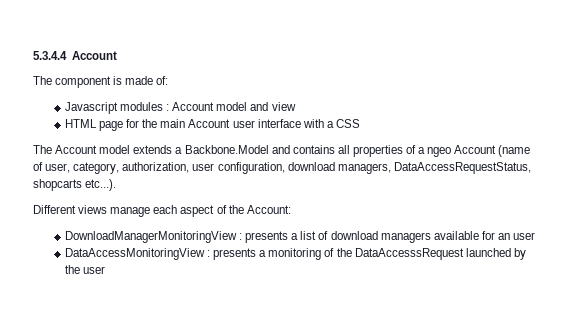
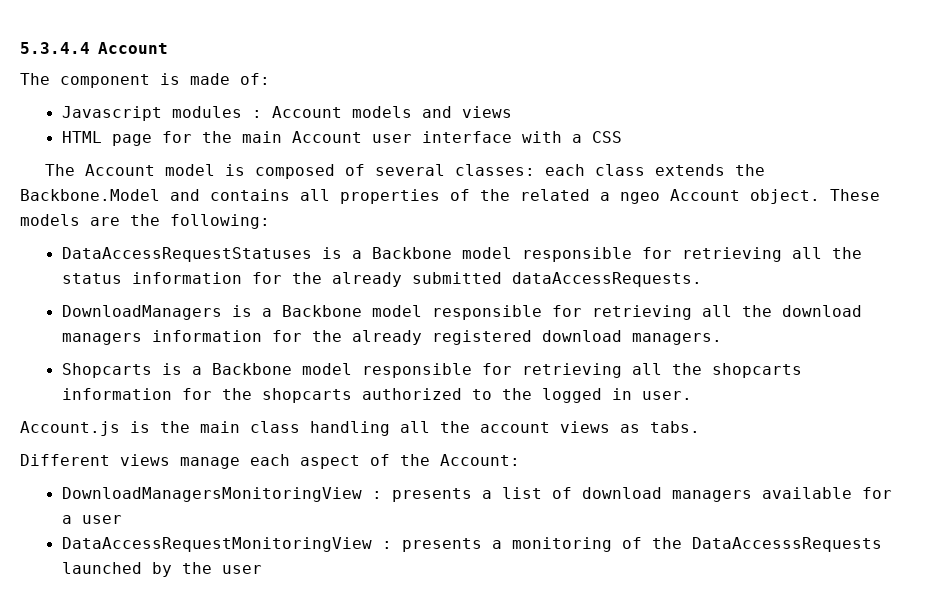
[216,102,296,111] model and view -> [351,106,512,118] models and views
[133,145,183,154] extends a -> [224,164,765,179] is composed of several classes: each class extends the
(417, 149) none -> [480,189,590,201] the related
[498,145,531,157] [33,162,531,174] [33,179,117,191] (name of user, category, authorization, user configuration, download managers, DataAccessRequestStatus, shopcarts etc...). -> [750,189,880,204] [20,214,270,229] [61,247,862,262] [61,272,702,287] [61,305,862,320] [61,330,722,345] [61,363,802,378] [61,388,692,403] [20,421,700,436] object. These models are the following: // DataAccessRequestStatuses is a Backbone model responsible for retrieving all the status information for the already submitted dataAccessRequests. // DownloadManagers is a Backbone model responsible for retrieving all the download managers information for the already registered download managers. // Shopcarts is a Backbone model responsible for retrieving all the shopcarts information for the shopcarts authorized to the logged in user. // Account.js is the main class handling all the account views as tabs.
[64,231,237,243] DownloadManagerMonitoringView -> [61,487,362,502] DownloadManagersMonitoringView
[497,233,510,240] an -> [61,515,72,524] a
[64,248,205,260] DataAccessMonitoringView -> [61,537,372,552] DataAccessRequestMonitoringView
[354,248,464,260] DataAccesssRequest -> [691,537,882,552] DataAccesssRequests

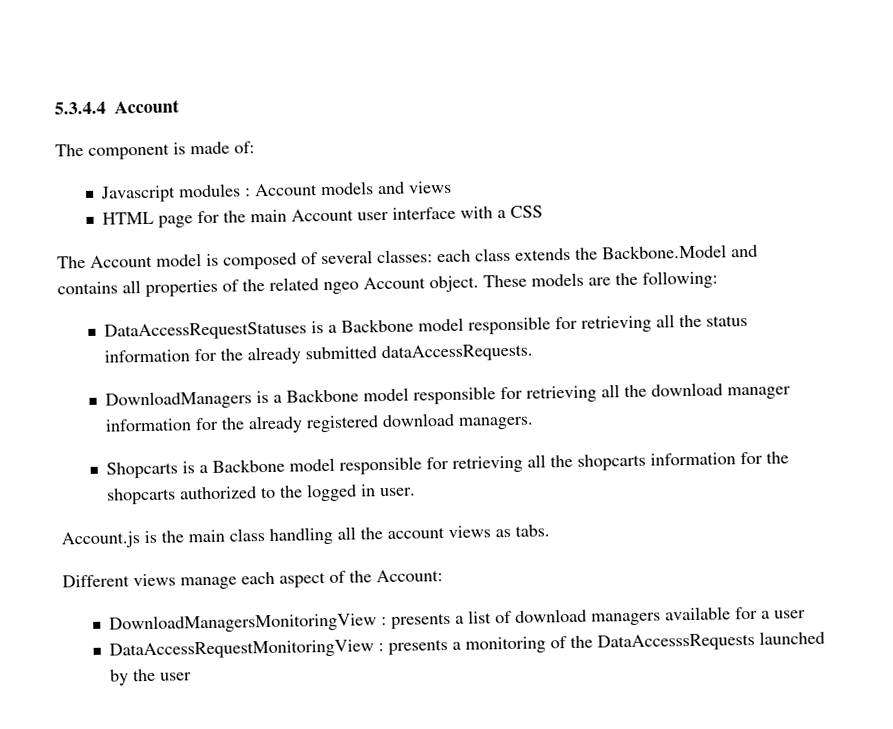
[600,192,610,201] a -> (319, 284) none
[61,333,142,345] managers -> [727,386,792,400] manager

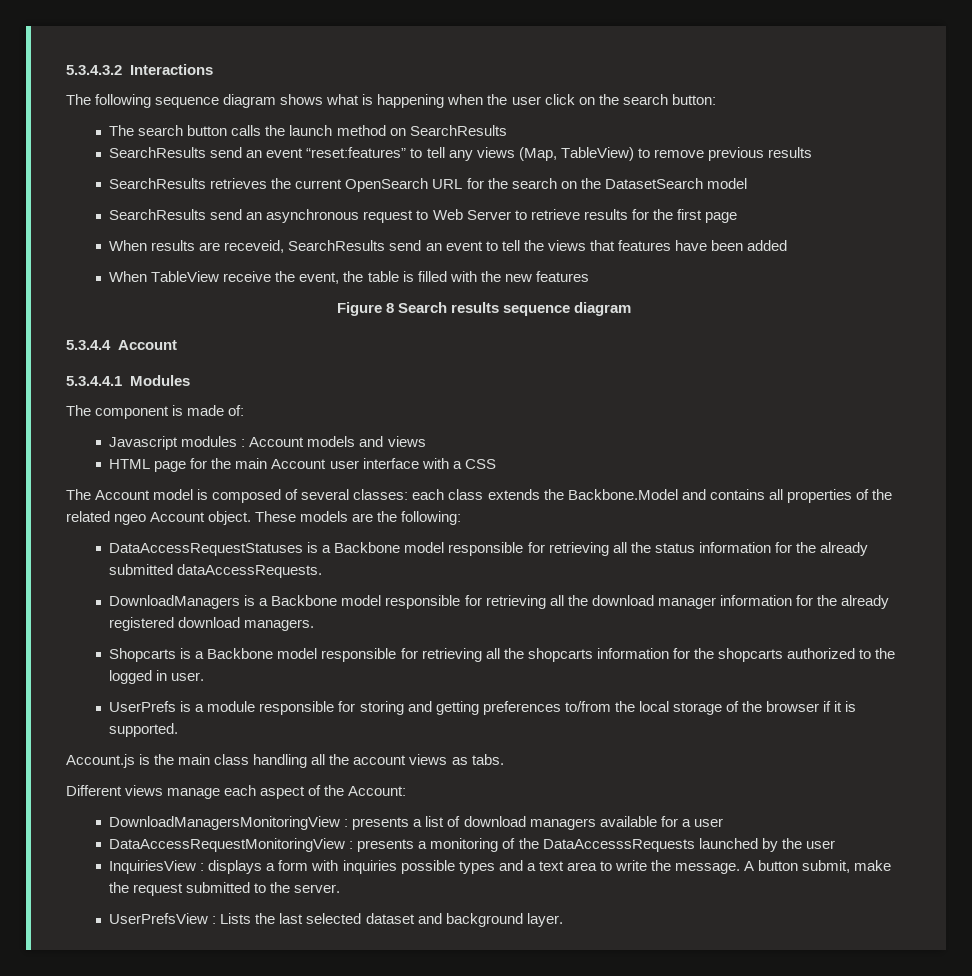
(54, 108) none -> [66,64,213,75] [66,94,716,108] [109,125,507,136] [109,147,812,161] [109,178,747,192] [109,209,737,223] [109,240,788,253] [109,271,589,284] [336,302,632,316] 5.3.4.3.2 Interactions // The following sequence diagram shows what is happening when the user click on the search button: // The search button calls the launch method on SearchResults // SearchResults send an event “reset:features” to tell any views (Map, TableView) to remove previous results // SearchResults retrieves the current OpenSearch URL for the search on the DatasetSearch model // SearchResults send an asynchronous request to Web Server to retrieve results for the first page // When results are receveid, SearchResults send an event to tell the views that features have been added // When TableView receive the event, the table is filled with the new features // Figure 8 Search results sequence diagram //
(179, 106) none -> [66,375,190,386] // 5.3.4.4.1 Modules
(417, 492) none -> [109,701,857,715] [109,723,179,737] // UserPrefs is a module responsible for storing and getting preferences to/from the local storage of the browser if it is supported.
(193, 676) none -> [109,860,892,874] [109,882,341,896] [109,913,563,927] // InquiriesView : displays a form with inquiries possible types and a text area to write the message. A button submit, make the request submitted to the server. // UserPrefsView : Lists the last selected dataset and background layer.

